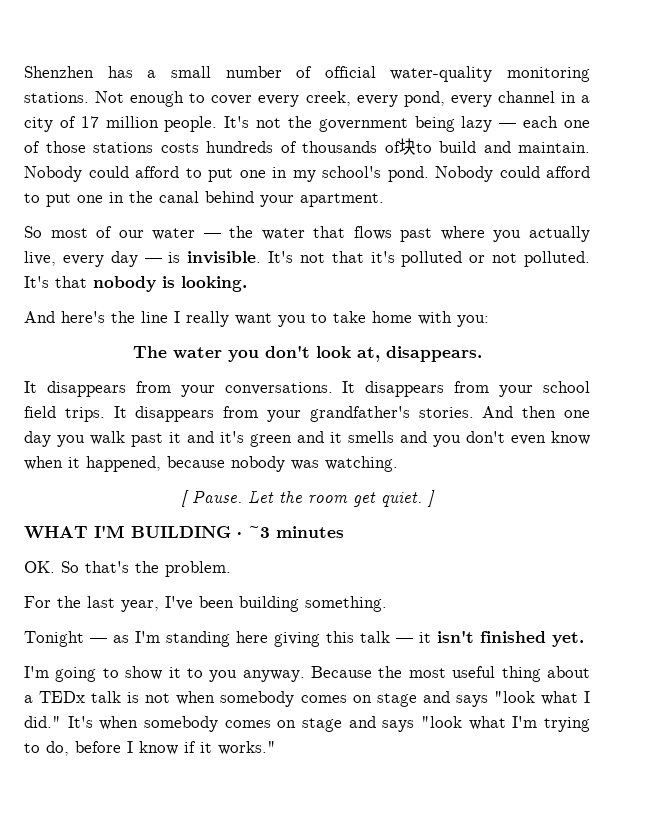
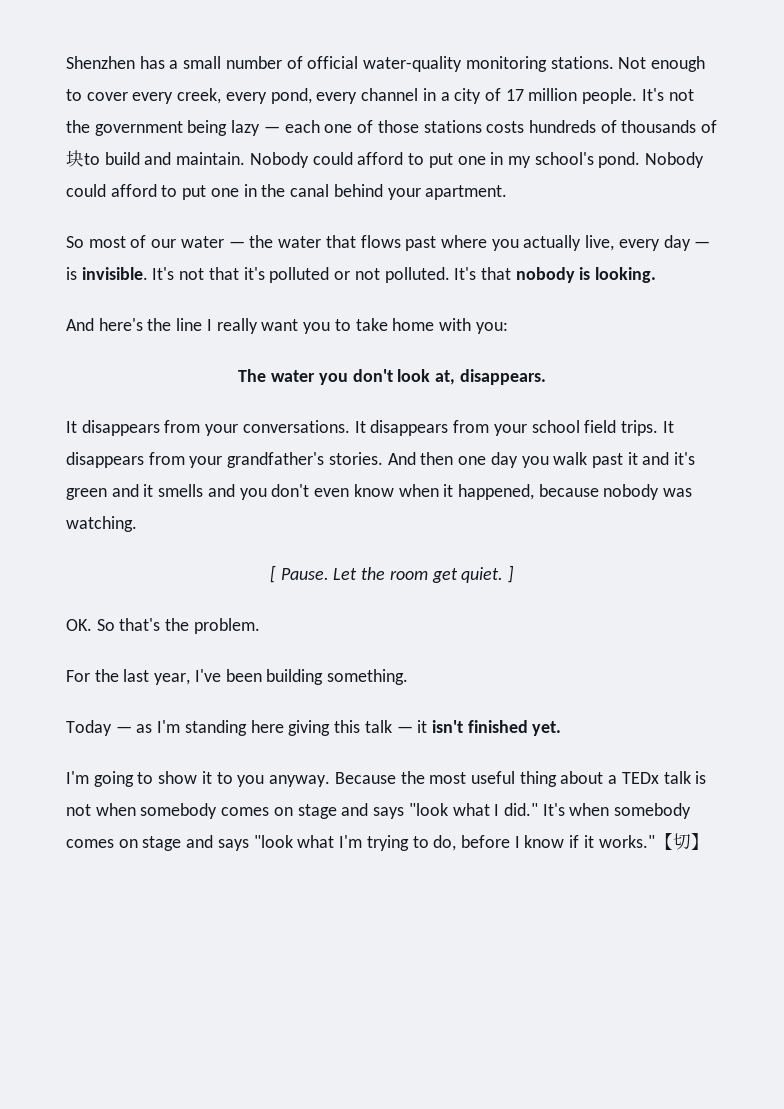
[24,525,344,539] // WHAT I'M BUILDING · ~3 minutes -> (515, 574) none
[24,631,84,647] Tonight -> [66,720,112,736] Today
(276, 748) none -> [654,833,709,850] 【切】

